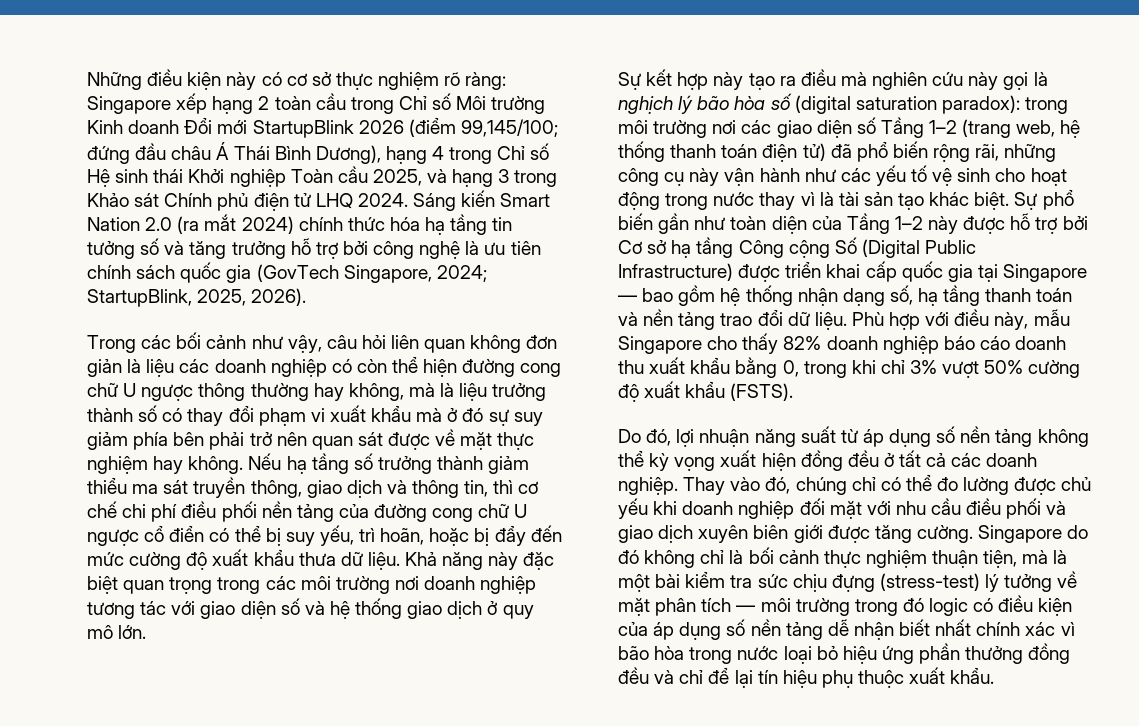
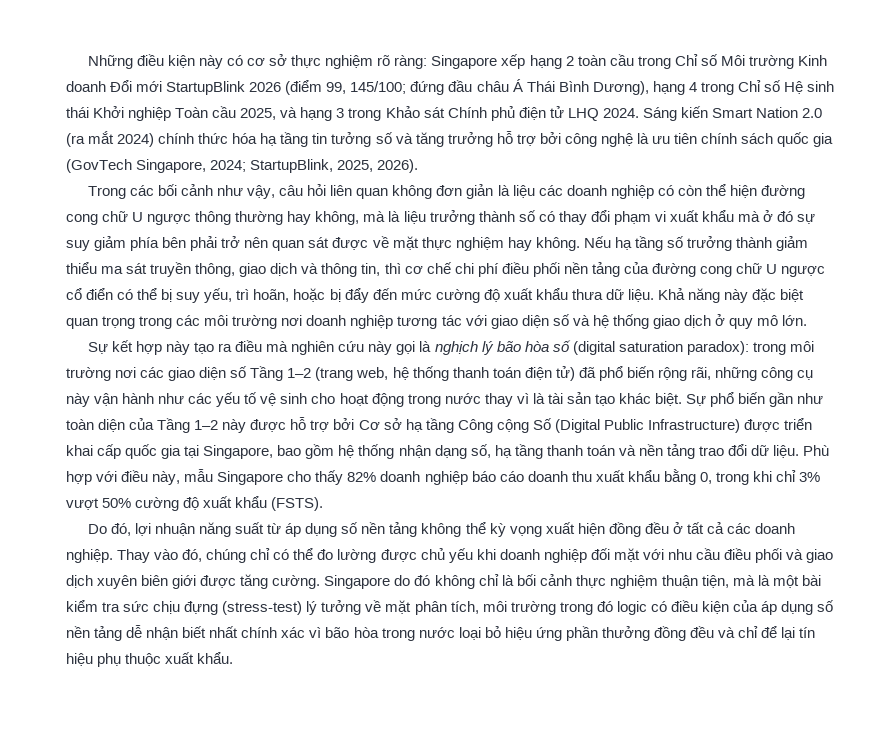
[460,119,558,137] 99,145/100; -> [326,81,407,94] 99, 145/100;
[1003,264,1088,282] [618,295,637,302] Singapore — -> [203,445,274,459] Singapore,
[701,598,756,612] tích — -> [450,601,479,614] tích,

